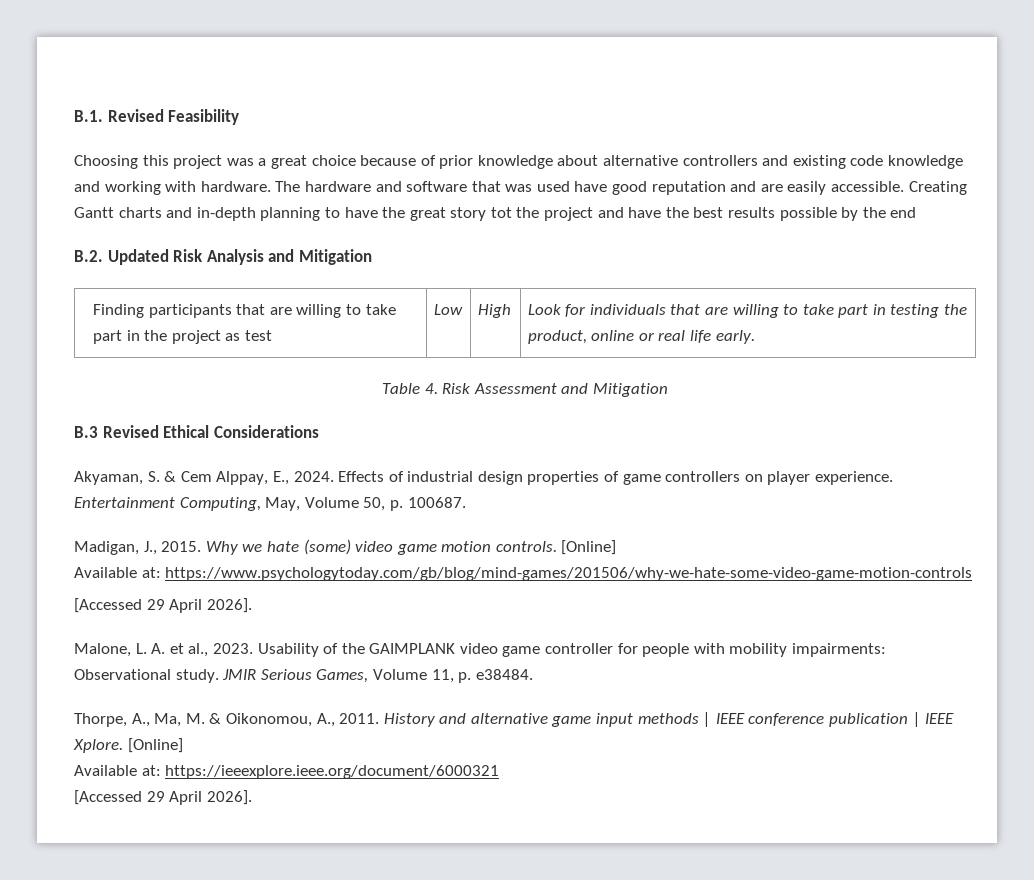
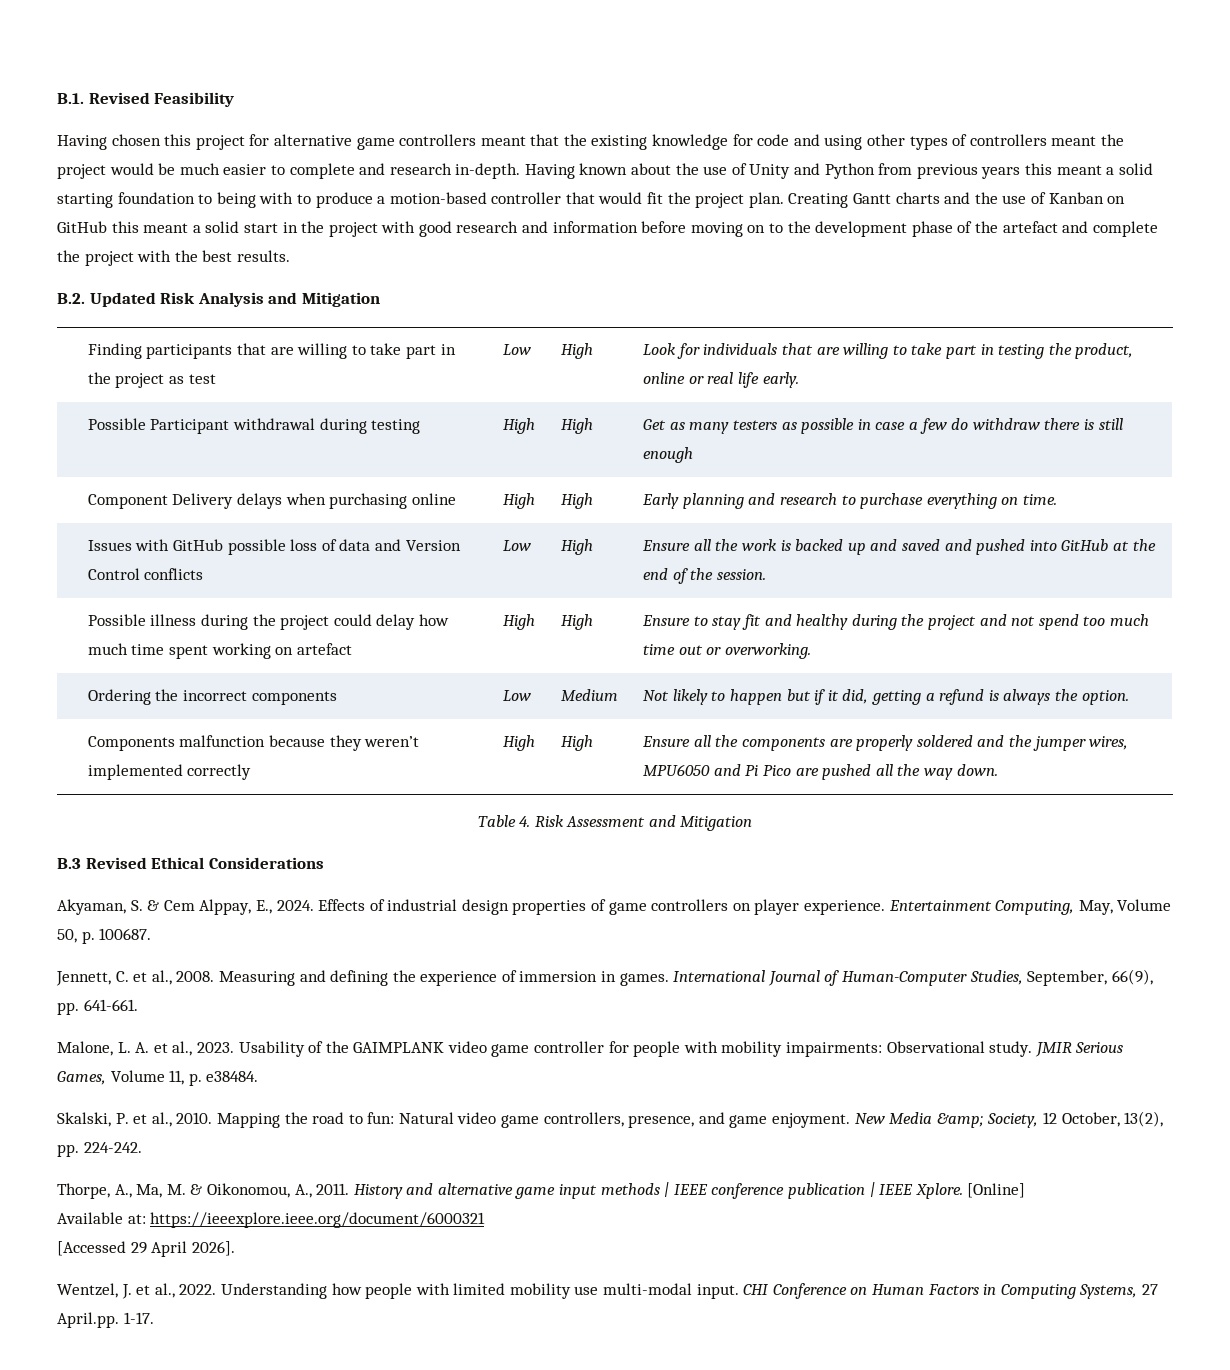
[74,155,964,169] [74,181,967,195] [74,207,917,221] Choosing this project was a great choice because of prior knowledge about alternative controllers and existing code knowledge and working with hardware. The hardware and software that was used have good reputation and are easily accessible. Creating Gantt charts and in-depth planning to have the great story tot the project and have the best results possible by the end -> [57,134,1124,150] [57,163,1153,179] [57,192,1126,208] [57,221,1158,237] [57,250,290,266] Having chosen this project for alternative game controllers meant that the existing knowledge for code and using other types of controllers meant the project would be much easier to complete and research in-depth. Having known about the use of Unity and Python from previous years this meant a solid starting foundation to being with to produce a motion-based controller that would fit the project plan. Creating Gantt charts and the use of Kanban on GitHub this meant a solid start in the project with good research and information before moving on to the development phase of the artefact and complete the project with the best results.
(755, 337) none -> [87,418,421,434] [503,418,536,434] [561,418,594,434] [643,418,1123,434] [643,447,694,463] [87,493,456,509] [503,493,536,509] [561,493,594,509] [642,493,1058,509] [87,539,461,555] [87,568,204,580] [503,540,532,551] [561,539,594,555] [642,539,1156,555] [643,568,767,584] [87,614,449,630] [87,643,352,659] [503,614,536,630] [561,614,594,630] [642,614,1149,630] [643,643,812,659] [87,689,337,705] [503,690,532,701] [561,689,619,701] [643,689,1129,705] [87,735,420,751] [87,764,252,780] [503,735,536,751] [561,735,594,751] [642,735,1129,751] [643,764,998,780] // Possible Participant withdrawal during testing | High | High | Get as many testers as possible in case a few do withdraw there is still enough // Component Delivery delays when purchasing online | High | High | Early planning and research to purchase everything on time. // Issues with GitHub possible loss of data and Version Control conflicts | Low | High | Ensure all the work is backed up and saved and pushed into GitHub at the end of the session. // Possible illness during the project could delay how much time spent working on artefact | High | High | Ensure to stay fit and healthy during the project and not spend too much time out or overworking. // Ordering the incorrect components | Low | Medium | Not likely to happen but if it did, getting a refund is always the option. // Components malfunction because they weren’t implemented correctly | High | High | Ensure all the components are properly soldered and the jumper wires, MPU6050 and Pi Pico are pushed all the way down.
[74,539,617,555] [74,567,973,581] [74,598,252,613] Madigan, J., 2015. Why we hate (some) video game motion controls. [Online] // Available at: https://www.psychologytoday.com/gb/blog/mind-games/201506/why-we-hate-some-video-game-motion-controls // [Accessed 29 April 2026]. -> [56,969,1153,986] [57,999,138,1015] Jennett, C. et al., 2008. Measuring and defining the experience of immersion in games. International Journal of Human-Computer Studies, September, 66(9), pp. 641-661.
(533, 674) none -> [57,1111,1164,1128] [57,1142,142,1157] // Skalski, P. et al., 2010. Mapping the road to fun: Natural video game controllers, presence, and game enjoyment. New Media &amp; Society, 12 October, 13(2), pp. 224-242.
(252, 797) none -> [57,1283,1158,1299] [57,1312,154,1328] // Wentzel, J. et al., 2022. Understanding how people with limited mobility use multi-modal input. CHI Conference on Human Factors in Computing Systems, 27 April.pp. 1-17.

